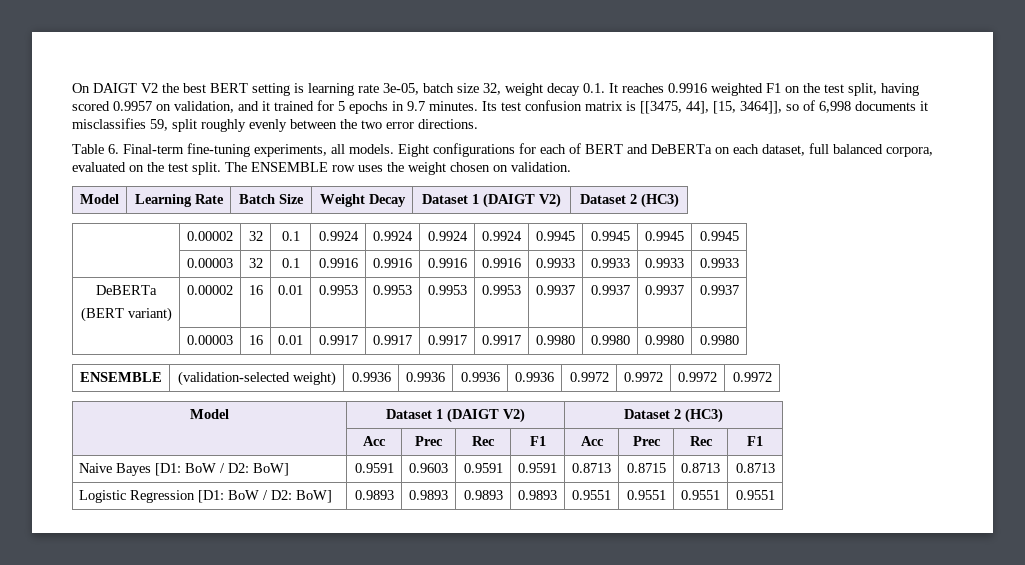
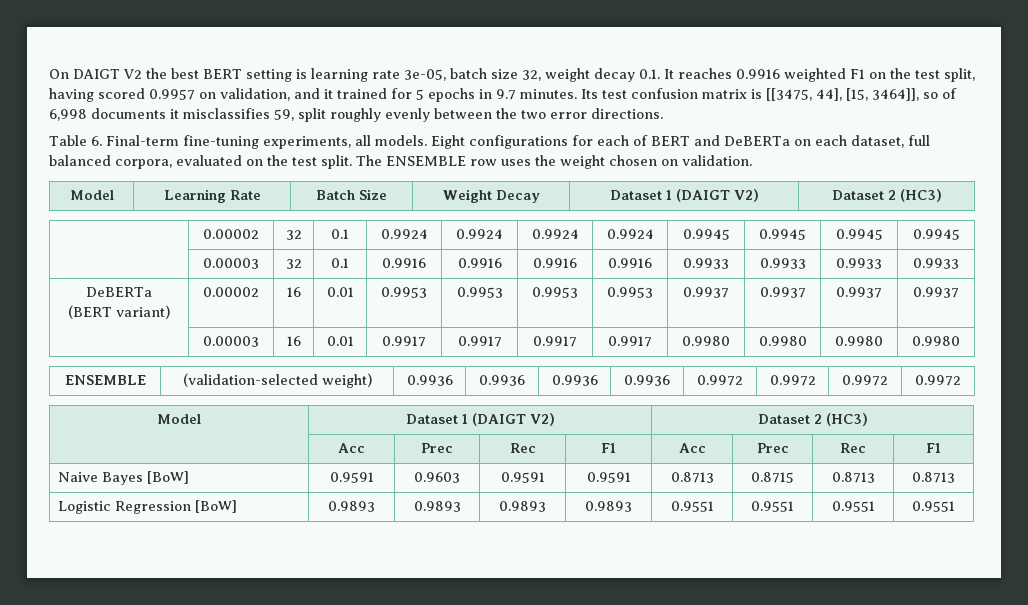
[155,463,290,476] [D1: BoW / D2: BoW] -> [147,471,190,484] [BoW]
[198,490,333,503] [D1: BoW / D2: BoW] -> [195,500,238,513] [BoW]

